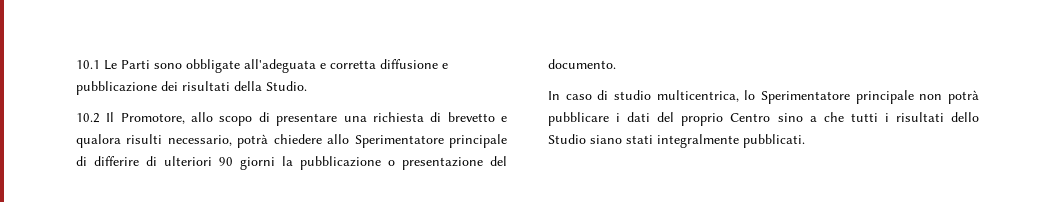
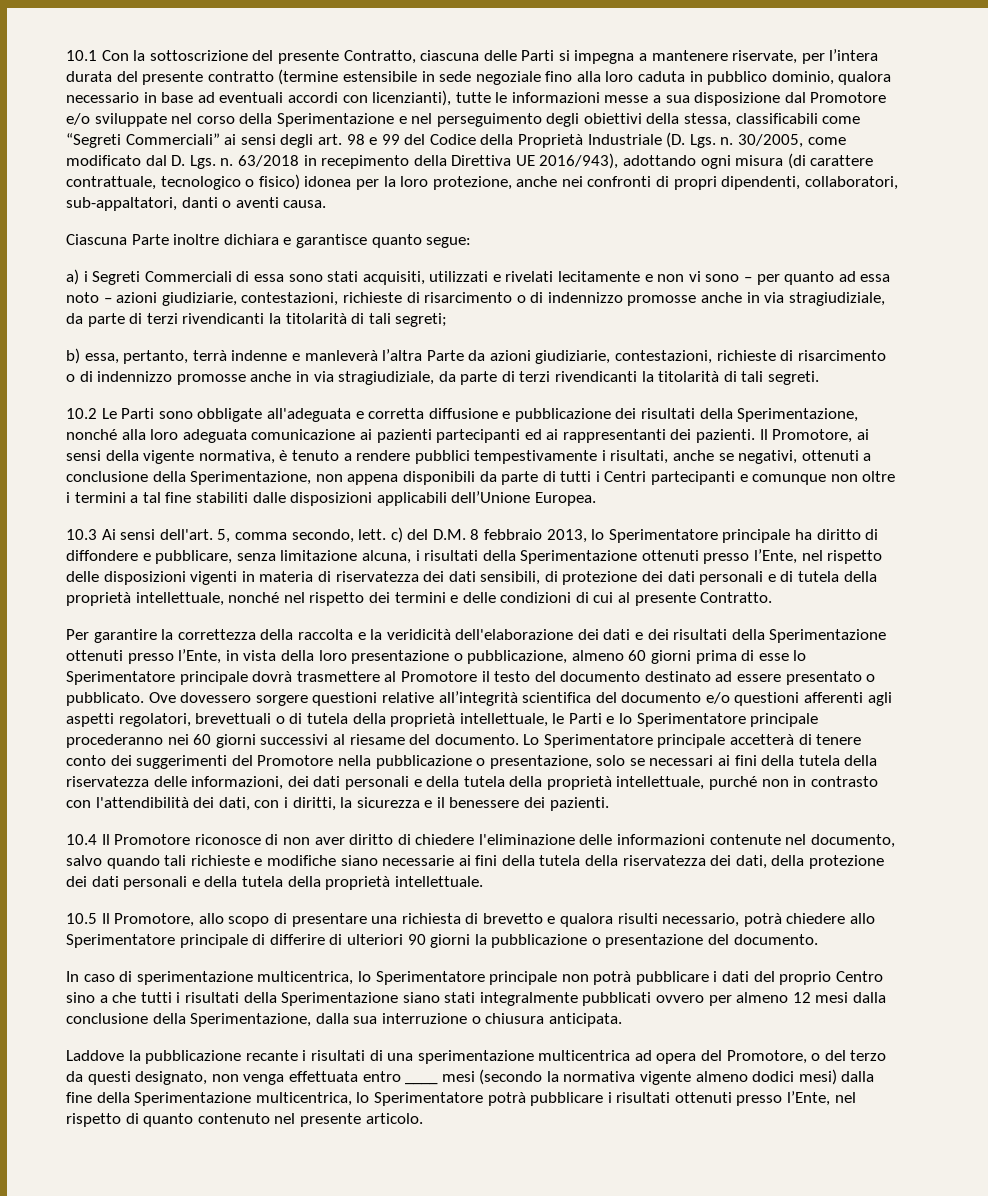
(100, 64) none -> [101,49,879,64] [66,69,892,85] [66,90,887,106] [66,113,861,127] [66,132,846,148] [66,153,874,169] [66,174,898,190] [66,197,327,211] [66,234,472,248] [66,269,891,285] [66,292,885,306] [66,313,448,327] [66,348,886,364] [66,371,820,385] [66,408,97,419] Con la sottoscrizione del presente Contratto, ciascuna delle Parti si impegna a mantenere riservate, per l’intera durata del presente contratto (termine estensibile in sede negoziale fino alla loro caduta in pubblico dominio, qualora necessario in base ad eventuali accordi con licenzianti), tutte le informazioni messe a sua disposizione dal Promotore e/o sviluppate nel corso della Sperimentazione e nel perseguimento degli obiettivi della stessa, classificabili come “Segreti Commerciali” ai sensi degli art. 98 e 99 del Codice della Proprietà Industriale (D. Lgs. n. 30/2005, come modificato dal D. Lgs. n. 63/2018 in recepimento della Direttiva UE 2016/943), adottando ogni misura (di carattere contrattuale, tecnologico o fisico) idonea per la loro protezione, anche nei confronti di propri dipendenti, collaboratori, sub-appaltatori, danti o aventi causa. // Ciascuna Parte inoltre dichiara e garantisce quanto segue: // a) i Segreti Commerciali di essa sono stati acquisiti, utilizzati e rivelati lecitamente e non vi sono – per quanto ad essa noto – azioni giudiziarie, contestazioni, richieste di risarcimento o di indennizzo promosse anche in via stragiudiziale, da parte di terzi rivendicanti la titolarità di tali segreti; // b) essa, pertanto, terrà indenne e manleverà l’altra Parte da azioni giudiziarie, contestazioni, richieste di risarcimento o di indennizzo promosse anche in via stragiudiziale, da parte di terzi rivendicanti la titolarità di tali segreti. // 10.2
[266,81,307,91] [76,113,100,123] Studio. // 10.2 -> [737,408,859,422] [66,429,869,443] [66,450,872,464] [66,471,896,485] [66,491,596,506] [66,527,879,543] [66,549,883,564] [66,571,877,585] [66,592,773,606] [66,629,887,643] [66,649,807,664] [66,671,876,685] [66,691,892,706] [66,713,819,727] [66,734,862,748] [66,755,878,769] [66,776,878,790] [66,797,609,811] [66,834,895,848] [66,855,885,869] [66,876,483,890] [66,913,97,924] Sperimentazione, nonché alla loro adeguata comunicazione ai pazienti partecipanti ed ai rappresentanti dei pazienti. Il Promotore, ai sensi della vigente normativa, è tenuto a rendere pubblici tempestivamente i risultati, anche se negativi, ottenuti a conclusione della Sperimentazione, non appena disponibili da parte di tutti i Centri partecipanti e comunque non oltre i termini a tal fine stabiliti dalle disposizioni applicabili dell’Unione Europea. // 10.3 Ai sensi dell'art. 5, comma secondo, lett. c) del D.M. 8 febbraio 2013, lo Sperimentatore principale ha diritto di diffondere e pubblicare, senza limitazione alcuna, i risultati della Sperimentazione ottenuti presso l’Ente, nel rispetto delle disposizioni vigenti in materia di riservatezza dei dati sensibili, di protezione dei dati personali e di tutela della proprietà intellettuale, nonché nel rispetto dei termini e delle condizioni di cui al presente Contratto. // Per garantire la correttezza della raccolta e la veridicità dell'elaborazione dei dati e dei risultati della Sperimentazione ottenuti presso l’Ente, in vista della loro presentazione o pubblicazione, almeno 60 giorni prima di esse lo Sperimentatore principale dovrà trasmettere al Promotore il testo del documento destinato ad essere presentato o pubblicato. Ove dovessero sorgere questioni relative all’integrità scientifica del documento e/o questioni afferenti agli aspetti regolatori, brevettuali o di tutela della proprietà intellettuale, le Parti e lo Sperimentatore principale procederanno nei 60 giorni successivi al riesame del documento. Lo Sperimentatore principale accetterà di tenere conto dei suggerimenti del Promotore nella pubblicazione o presentazione, solo se necessari ai fini della tutela della riservatezza delle informazioni, dei dati personali e della tutela della proprietà intellettuale, purché non in contrasto con l'attendibilità dei dati, con i diritti, la sicurezza e il benessere dei pazienti. // 10.4 Il Promotore riconosce di non aver diritto di chiedere l'eliminazione delle informazioni contenute nel documento, salvo quando tali richieste e modifiche siano necessarie ai fini della tutela della riservatezza dei dati, della protezione dei dati personali e della tutela della proprietà intellettuale. // 10.5
[614,90,651,100] studio -> [136,971,253,985] sperimentazione
[950,112,979,122] [548,134,586,144] dello Studio -> [243,992,399,1006] della Sperimentazione
[743,134,805,148] pubblicati. -> [582,992,887,1006] [66,1013,622,1027] [66,1050,887,1064] [66,1071,401,1085] [405,1082,439,1085] [441,1069,875,1085] [66,1091,856,1106] [66,1113,423,1127] pubblicati ovvero per almeno 12 mesi dalla conclusione della Sperimentazione, dalla sua interruzione o chiusura anticipata. // Laddove la pubblicazione recante i risultati di una sperimentazione multicentrica ad opera del Promotore, o del terzo da questi designato, non venga effettuata entro ____ mesi (secondo la normativa vigente almeno dodici mesi) dalla fine della Sperimentazione multicentrica, lo Sperimentatore potrà pubblicare i risultati ottenuti presso l’Ente, nel rispetto di quanto contenuto nel presente articolo.

